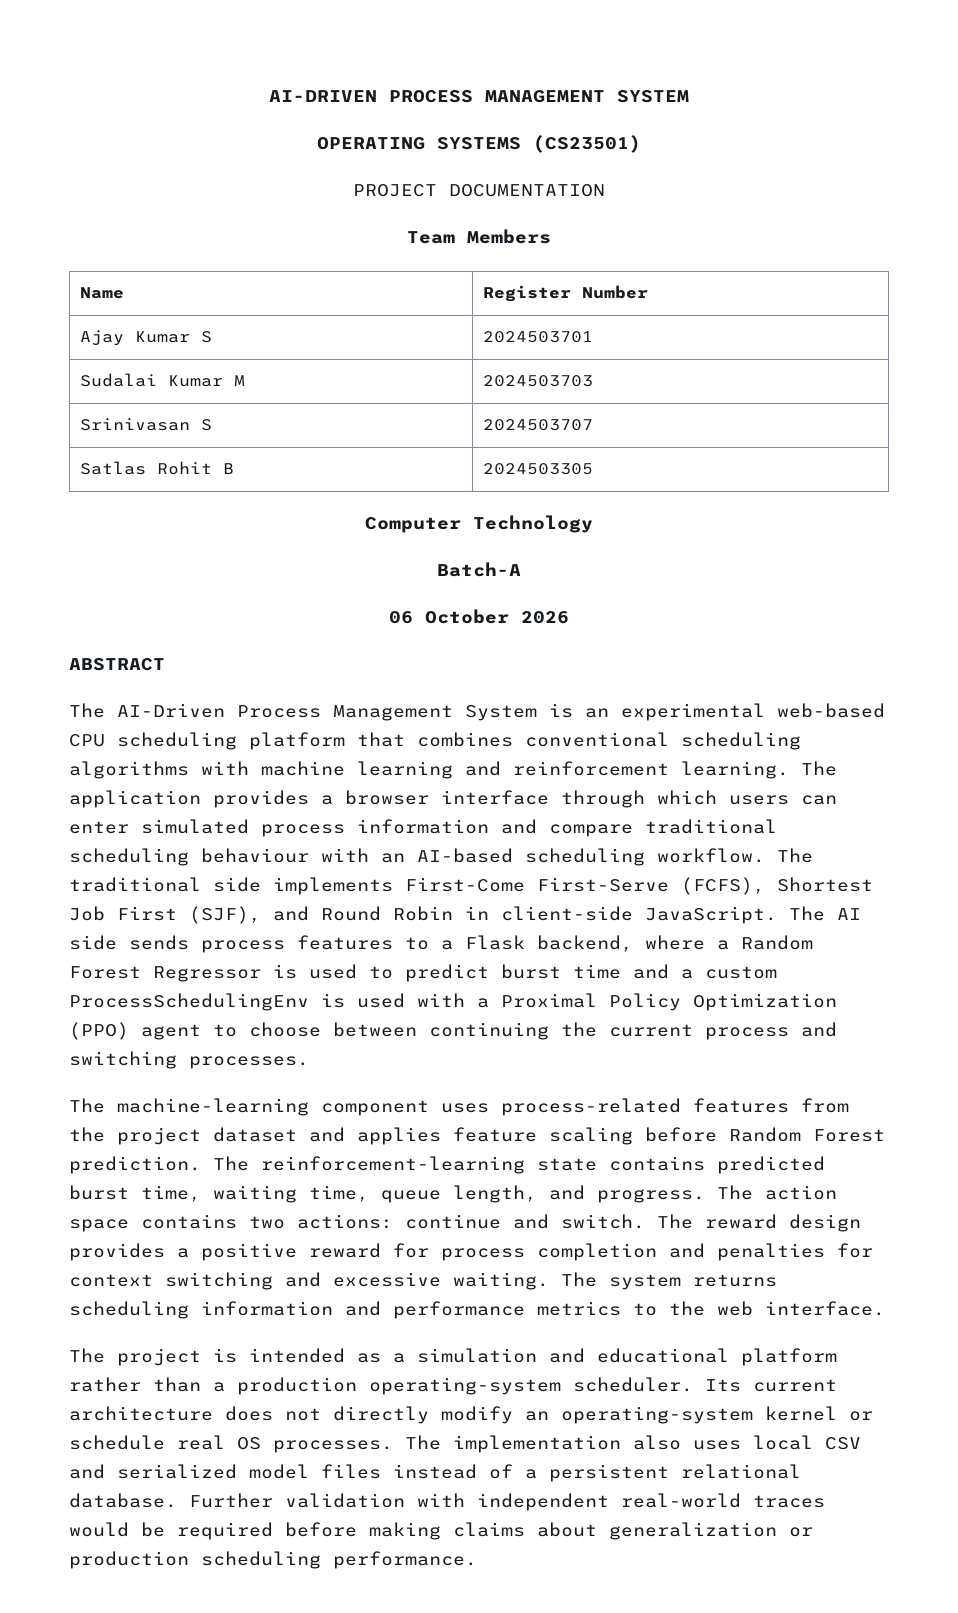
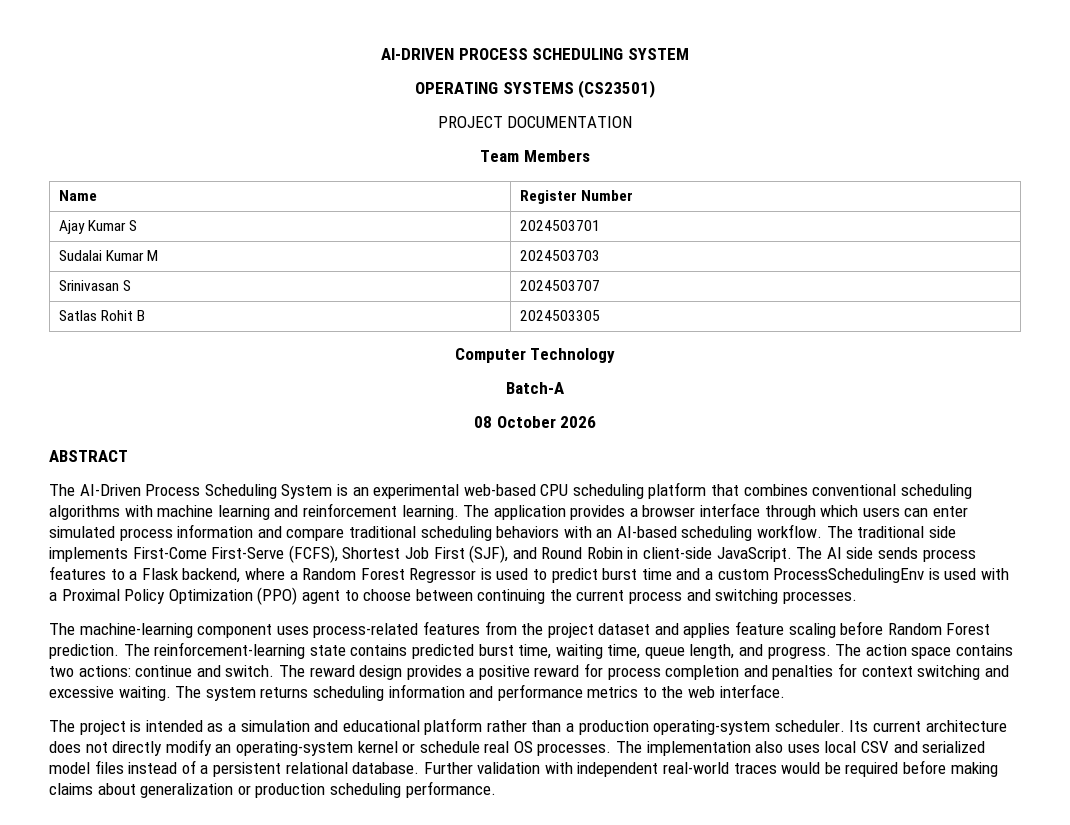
[485,90,605,103] MANAGEMENT -> [532,48,624,60] SCHEDULING
[389,611,413,624] 06 -> [473,416,492,428] 08
[333,705,453,721] Management -> [204,484,277,499] Scheduling
[201,848,309,863] behaviour -> [496,526,560,538] behaviors

